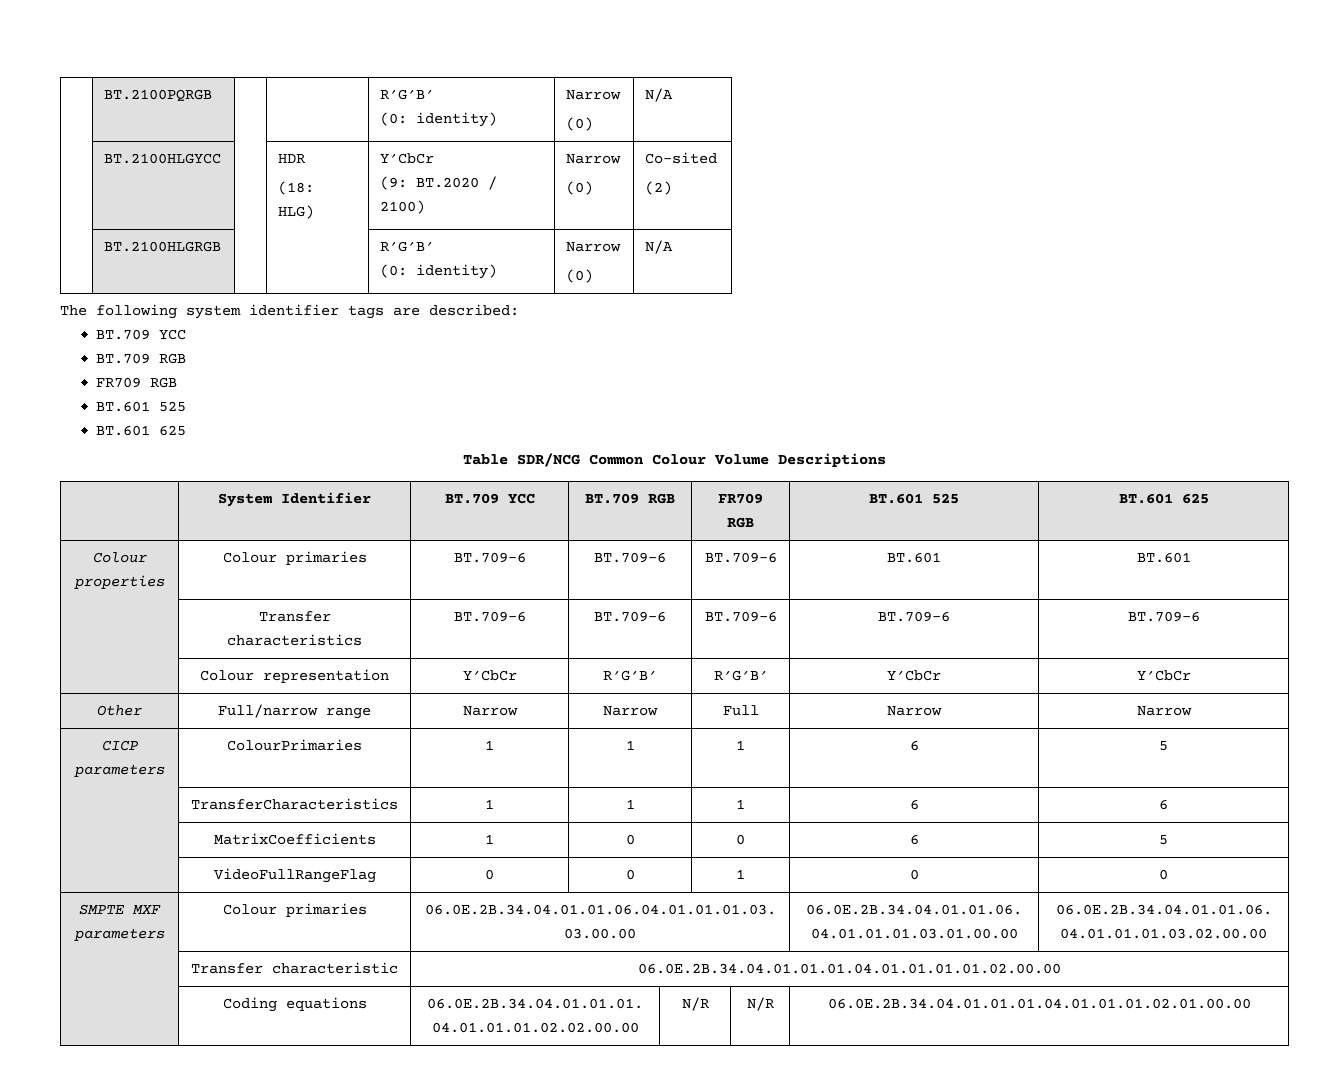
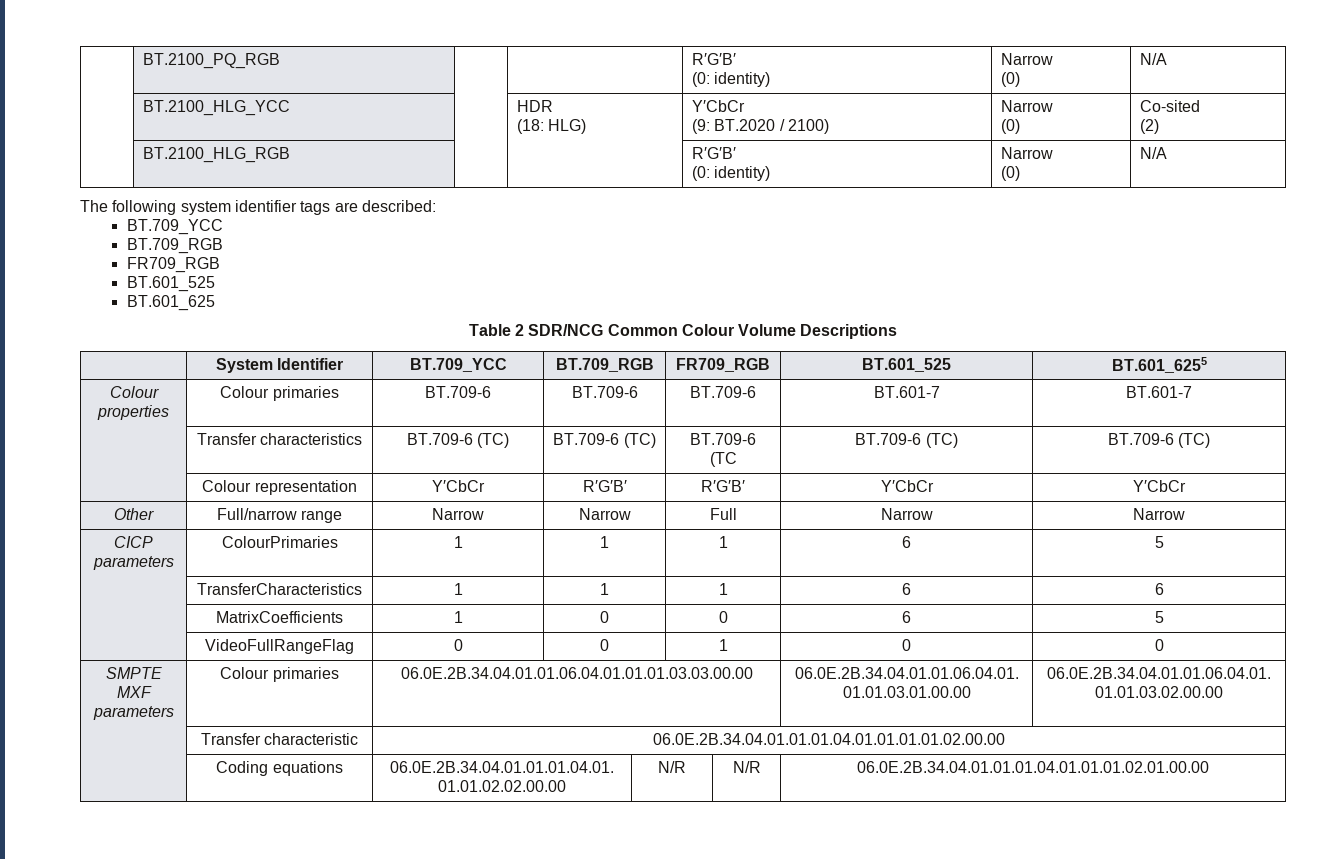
[104,89,213,102] | BT.2100PQRGB -> [142,53,280,69] | BT.2100_PQ_RGB
[104,153,222,164] BT.2100HLGYCC -> [142,100,290,116] BT.2100_HLG_YCC
[104,241,222,252] BT.2100HLGRGB -> [142,147,290,163] BT.2100_HLG_RGB
[95,329,186,340] [95,353,186,364] [95,377,177,388] [95,401,186,412] [95,425,186,436] BT.709 YCC // BT.709 RGB // FR709 RGB // BT.601 525 // BT.601 625 -> [126,219,223,235] [126,238,223,254] [126,257,220,273] [126,276,215,292] [126,295,215,311] BT.709_YCC // BT.709_RGB // FR709_RGB // BT.601_525 // BT.601_625
(508, 459) none -> [514,324,524,336] 2
[444,493,535,504] [585,493,675,504] [718,493,763,504] [727,517,754,528] [869,493,959,504] [1118,493,1209,504] BT.709 YCC | BT.709 RGB | FR709 RGB | BT.601 525 | BT.601 625 -> [409,358,507,372] [555,358,654,372] [676,358,770,372] [862,358,951,372] [1111,357,1207,373] BT.709_YCC | BT.709_RGB | FR709_RGB | BT.601_525 | BT.601_6255
[887,552,941,563] [1136,552,1191,563] BT.601 | BT.601 -> [873,386,940,398] [1126,386,1192,398] BT.601-7 | BT.601-7
[594,611,666,622] [704,611,777,622] [878,611,950,622] [1127,611,1200,622] | BT.709-6 | BT.709-6 | BT.709-6 | BT.709-6 -> [477,433,510,448] [553,433,656,448] [690,433,756,445] [709,452,737,467] [855,433,958,448] [1107,433,1211,448] (TC) | BT.709-6 (TC) | BT.709-6 (TC | BT.709-6 (TC) | BT.709-6 (TC)

